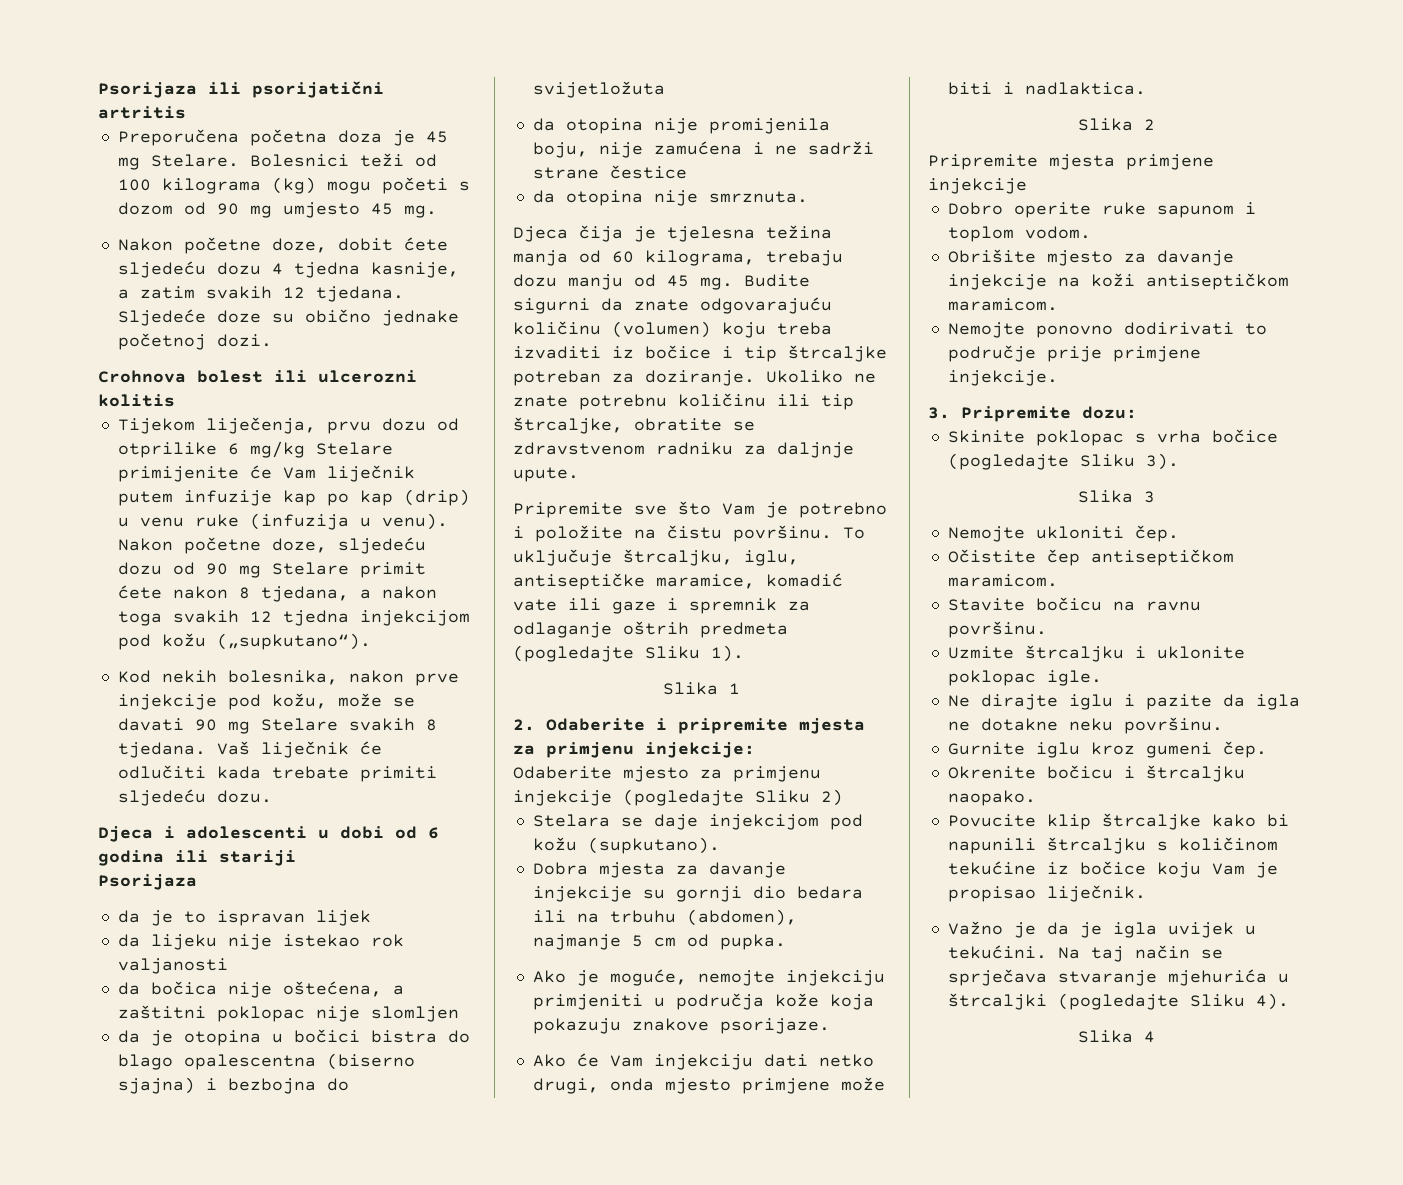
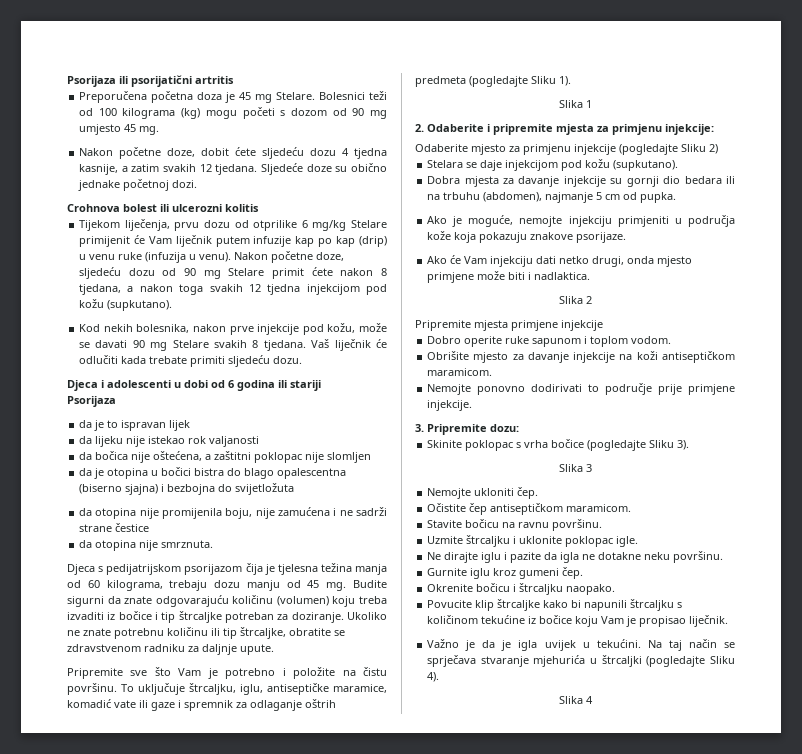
[117,466,239,482] primijenite -> [79,236,131,247] primijenit
[216,633,371,650] („supkutano“). -> [107,300,173,311] (supkutano).
(568, 234) none -> [98,564,243,575] s pedijatrijskom psorijazom

